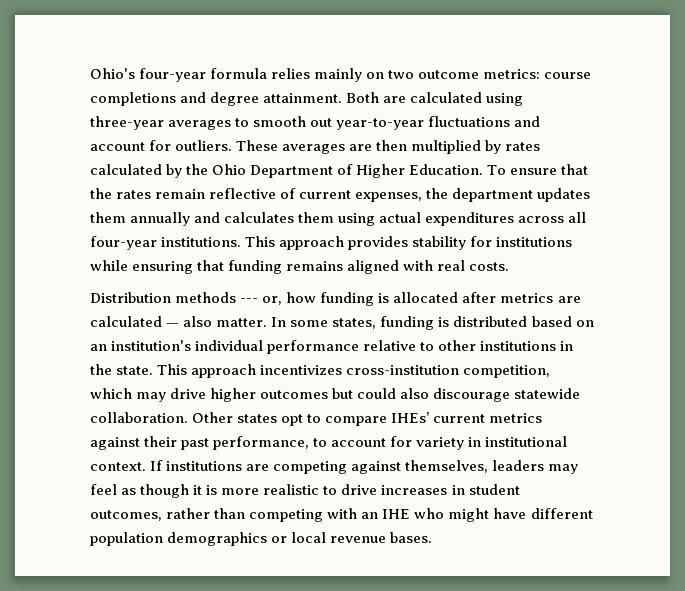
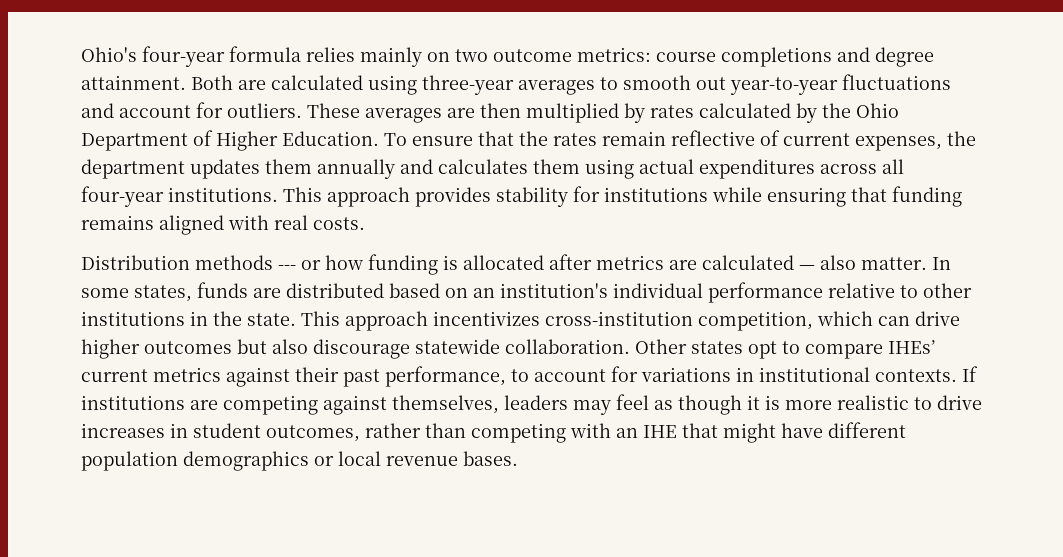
[262,296,283,305] or, -> [301,260,321,270] or
[380,316,450,330] funding is -> [197,282,281,298] funds are
[136,392,167,402] may -> [878,316,910,326] can
[357,388,397,399] could -> (267, 346) none
[416,437,465,450] variety -> [641,367,731,382] variations
[90,462,146,471] context. -> [875,369,957,382] contexts.
[414,508,445,519] who -> [682,423,718,438] that

